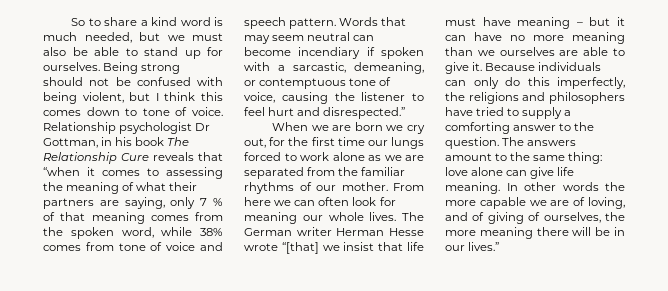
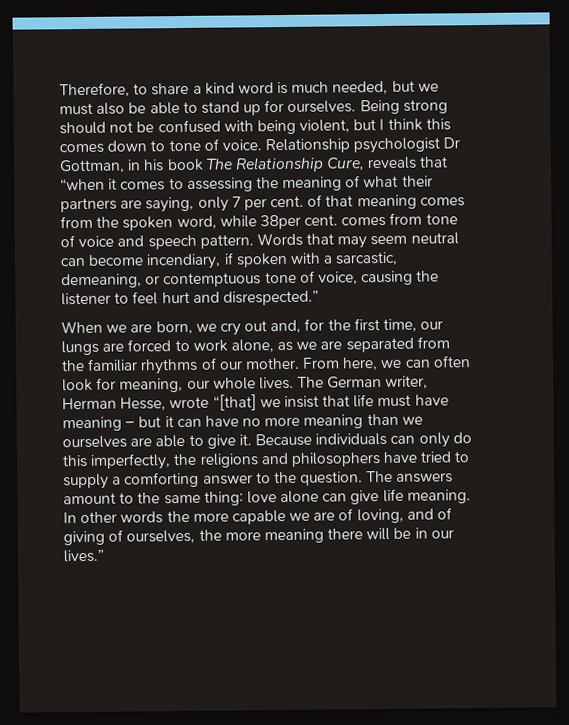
[71,18,86,26] So -> [59,82,130,98] Therefore,
[121,153,149,161] Cure -> [326,157,366,171] Cure,
[213,198,223,206] % -> [243,195,305,211] per cent.
[200,228,223,236] 38% -> [259,214,339,230] 38per cent.
[298,47,361,59] incendiary -> [146,253,222,270] incendiary,
[354,122,383,131] born -> [155,320,193,335] born,
[244,138,266,148] out, -> [244,319,302,334] out and,
[337,137,365,146] time -> [383,318,418,333] time,
(424, 143) none -> [102,342,125,352] are
[332,152,365,161] alone -> [230,339,274,353] alone,
[244,197,271,206] here -> [342,357,379,371] here,
[244,212,297,224] meaning -> [119,378,184,393] meaning,
[296,227,424,236] writer Herman Hesse -> [385,375,429,389] [62,397,167,411] writer, Herman Hesse,

